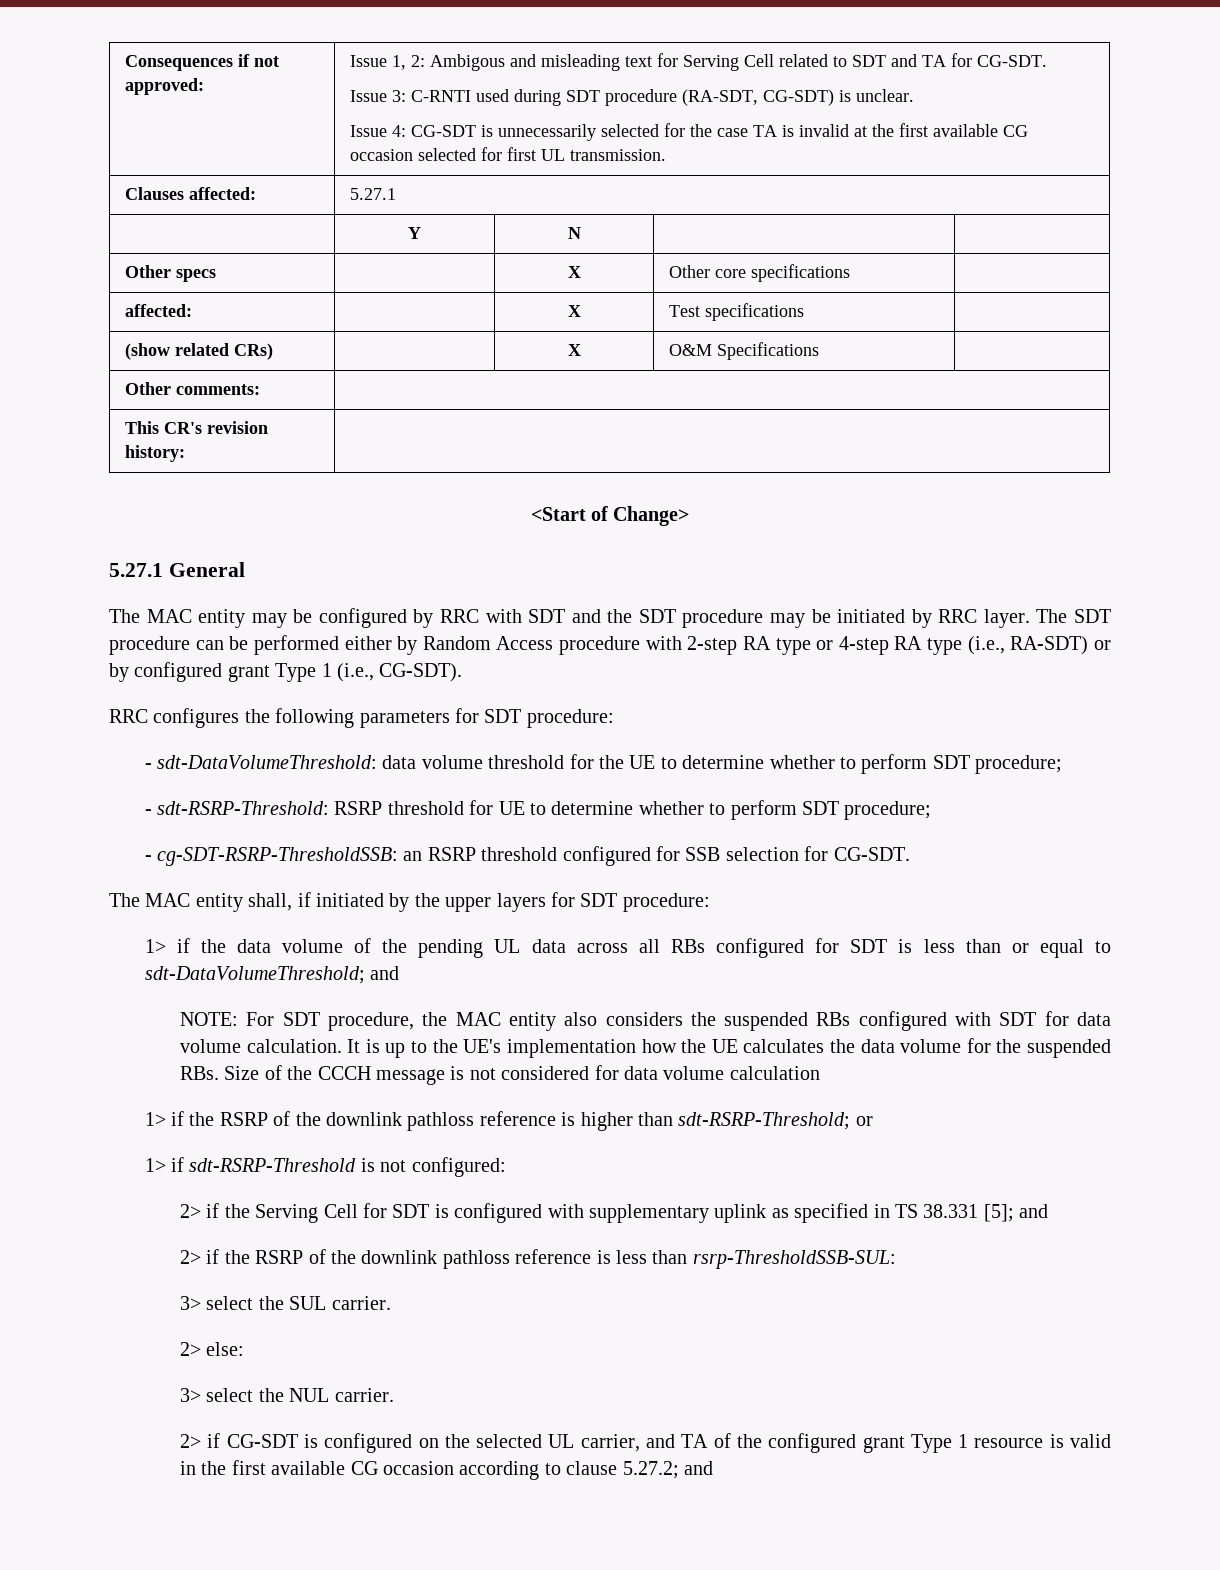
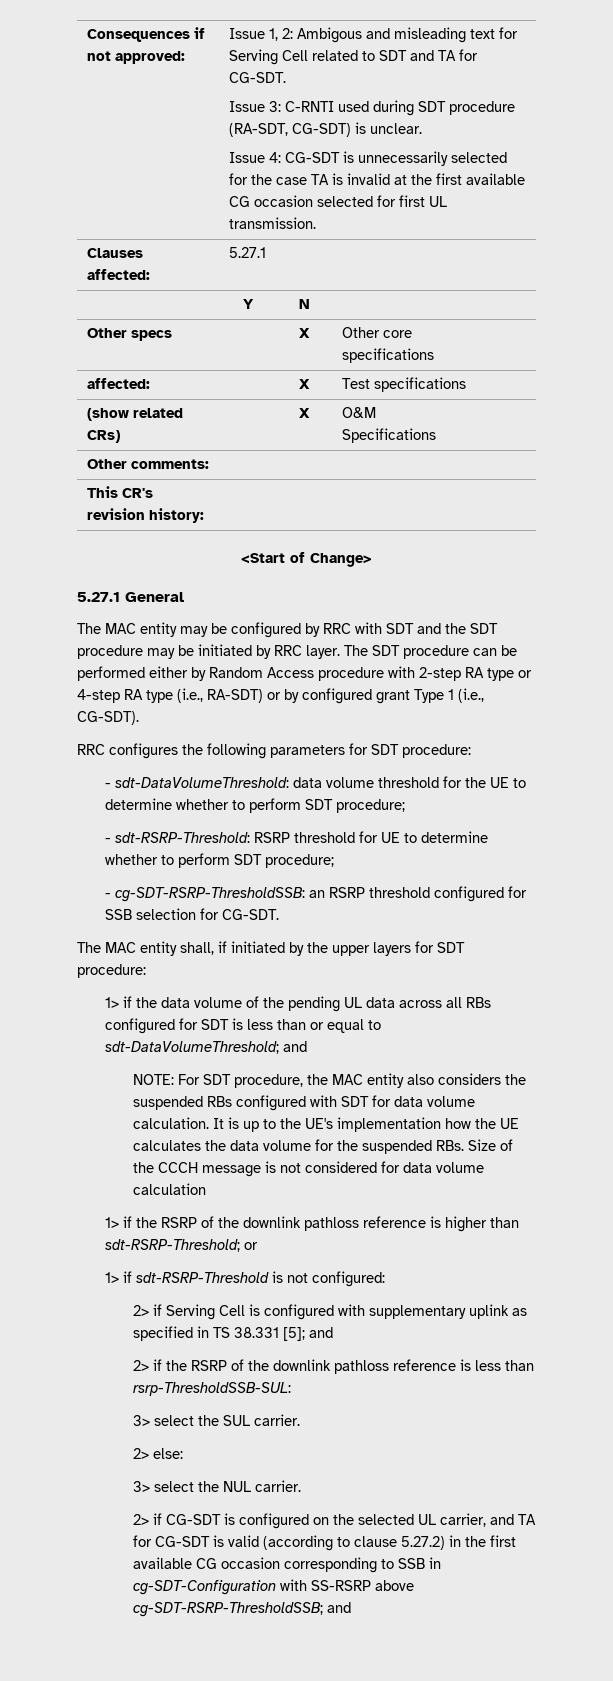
[224,1203,430,1223] the Serving Cell for SDT -> [165,1304,245,1320] Serving Cell
[713,1433,1112,1453] of the configured grant Type 1 resource is valid -> [132,1535,445,1551] for CG-SDT is valid (according to clause 5.27.2)
[459,1461,679,1480] according to clause 5.27.2; -> [283,1557,441,1573] [132,1579,414,1595] [132,1602,323,1617] corresponding to SSB in cg-SDT-Configuration with SS-RSRP above cg-SDT-RSRP-ThresholdSSB;

